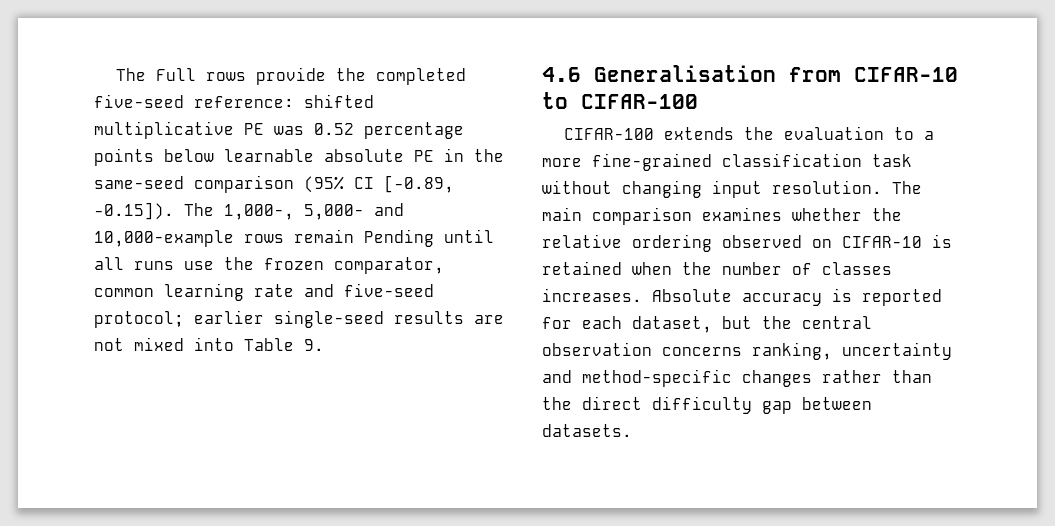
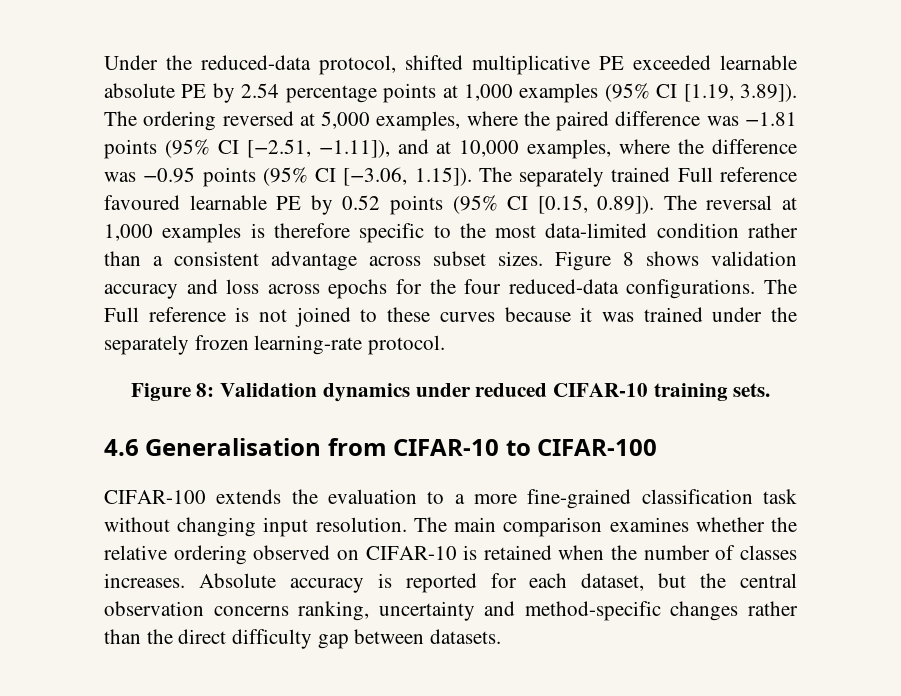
[115,67,466,85] [94,94,374,108] [94,121,464,139] [94,148,504,166] [94,175,454,193] [94,202,404,220] [94,229,494,247] [94,257,444,274] [94,283,434,301] [94,310,504,328] [94,337,324,351] The Full rows provide the completed five-seed reference: shifted multiplicative PE was 0.52 percentage points below learnable absolute PE in the same-seed comparison (95% CI [−0.89, −0.15]). The 1,000-, 5,000- and 10,000-example rows remain Pending until all runs use the frozen comparator, common learning rate and five-seed protocol; earlier single-seed results are not mixed into Table 9. -> [104,55,797,75] [104,83,797,103] [104,111,797,131] [104,139,797,159] [104,167,797,187] [104,195,798,215] [104,223,798,243] [104,251,797,271] [104,279,798,299] [104,307,798,327] [104,335,446,355] [130,383,771,402] Under the reduced-data protocol, shifted multiplicative PE exceeded learnable absolute PE by 2.54 percentage points at 1,000 examples (95% CI [1.19, 3.89]). The ordering reversed at 5,000 examples, where the paired difference was −1.81 points (95% CI [−2.51, −1.11]), and at 10,000 examples, where the difference was −0.95 points (95% CI [−3.06, 1.15]). The separately trained Full reference favoured learnable PE by 0.52 points (95% CI [0.15, 0.89]). The reversal at 1,000 examples is therefore specific to the most data-limited condition rather than a consistent advantage across subset sizes. Figure 8 shows validation accuracy and loss across epochs for the four reduced-data configurations. The Full reference is not joined to these curves because it was trained under the separately frozen learning-rate protocol. // Figure 8: Validation dynamics under reduced CIFAR-10 training sets.

